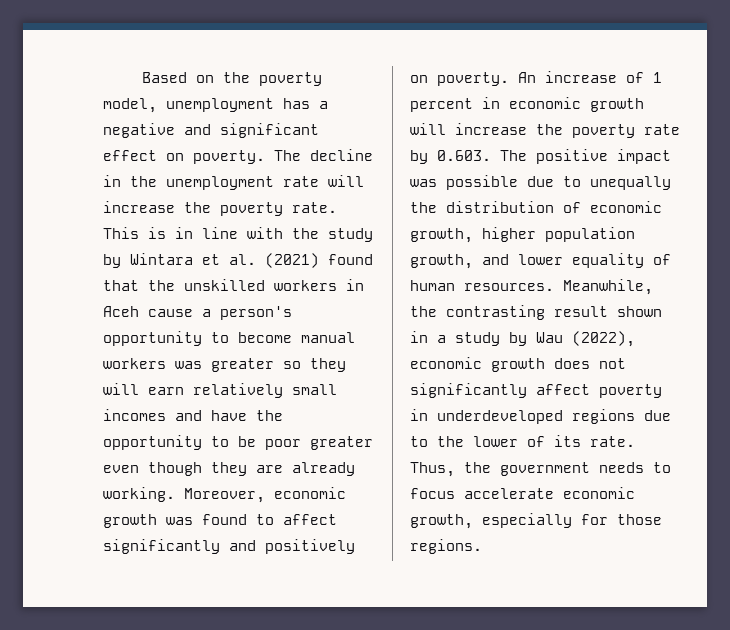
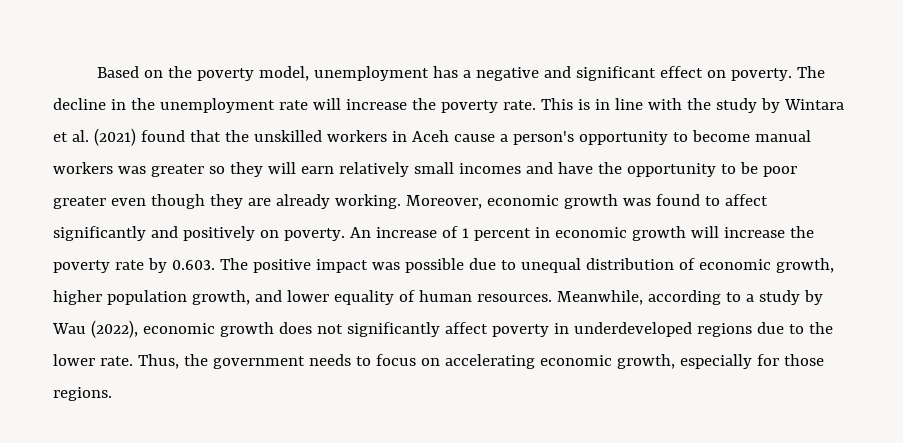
[590,176,671,190] [410,202,437,213] unequally the -> [520,258,581,273] unequal
[410,305,662,320] [410,331,428,343] the contrasting result shown in -> [647,290,741,305] according to
[527,435,581,447] of its -> (95, 360) none
[464,488,554,499] accelerate -> [420,354,535,369] on accelerating

